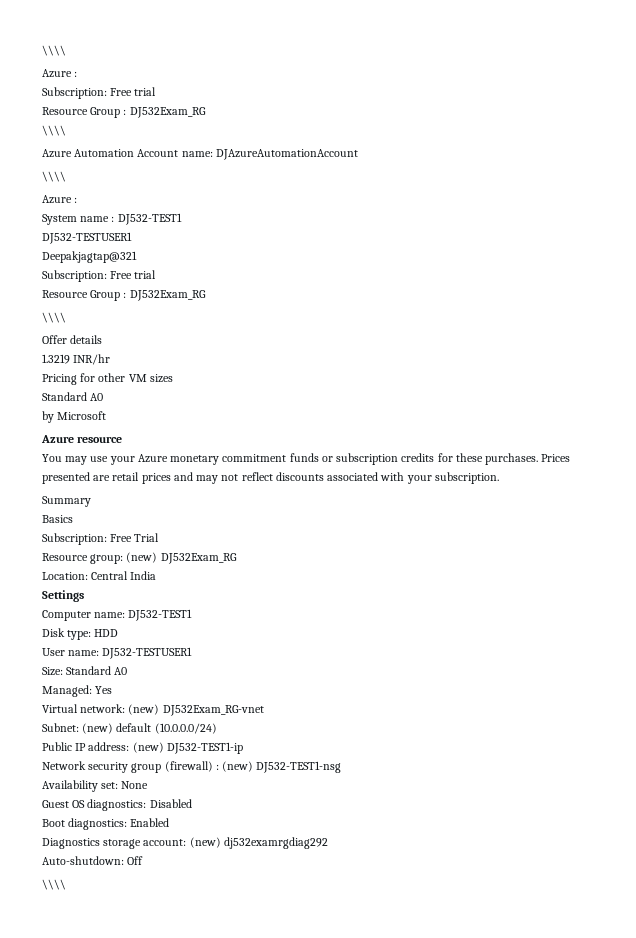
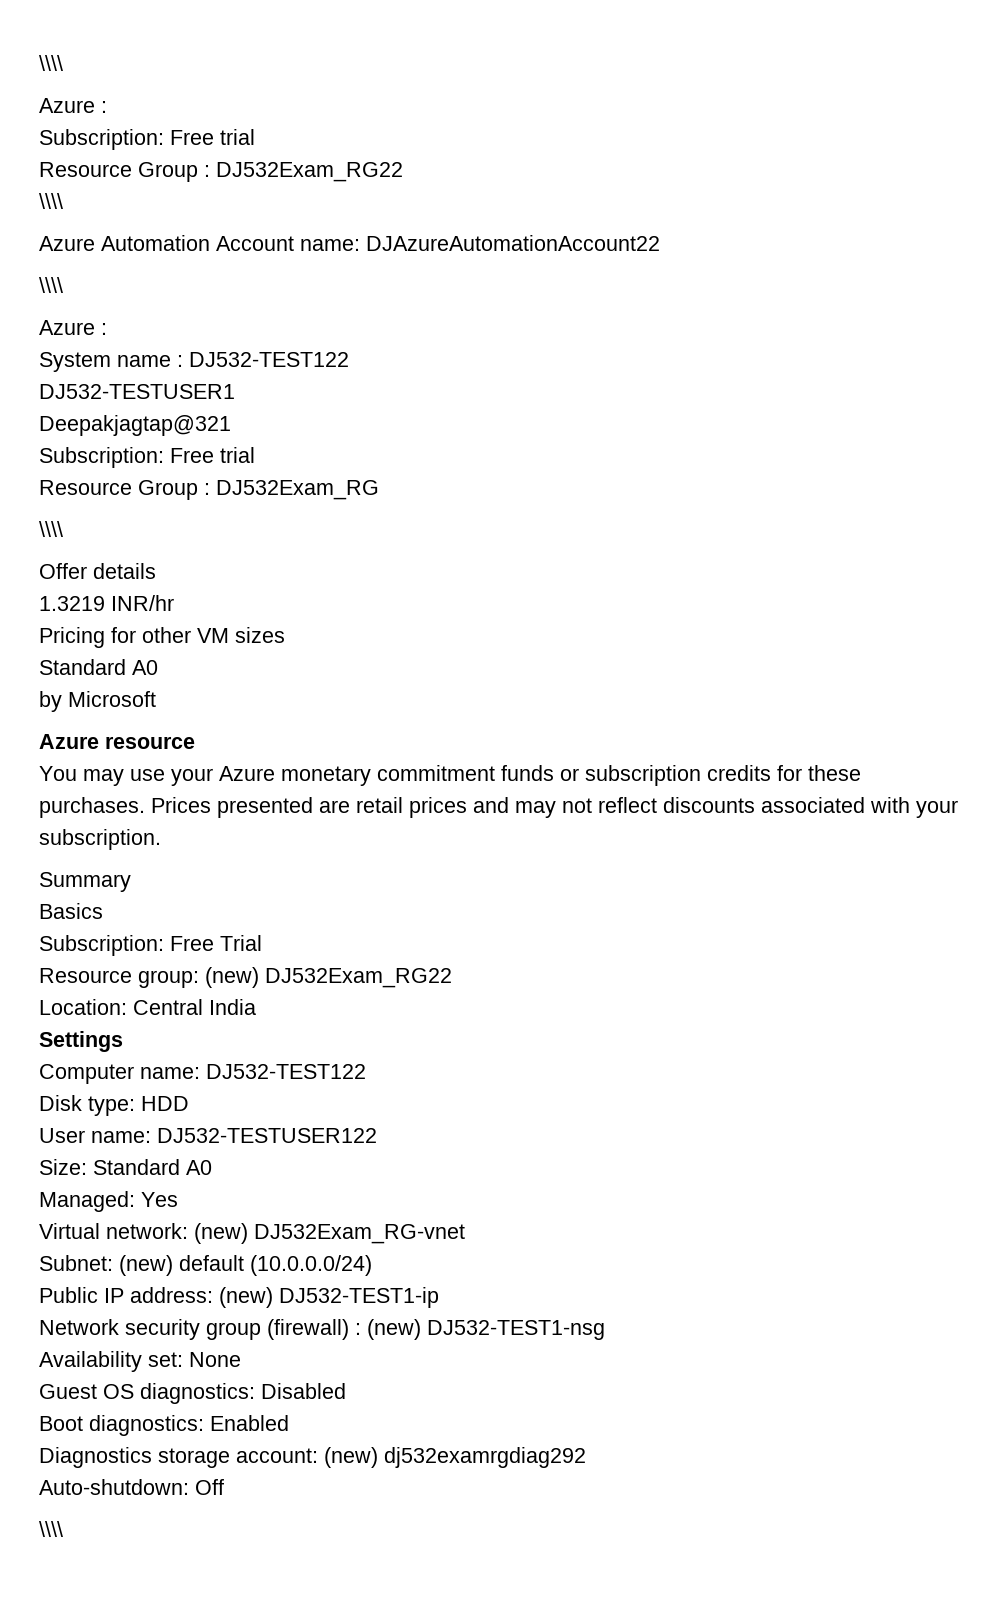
[129,107,206,118] DJ532Exam_RG -> [216,162,403,182] DJ532Exam_RG22
[215,149,358,160] DJAzureAutomationAccount -> [366,235,660,251] DJAzureAutomationAccount22
[117,213,182,225] DJ532-TEST1 -> [189,352,349,367] DJ532-TEST122
[160,553,237,564] DJ532Exam_RG -> [265,968,452,988] DJ532Exam_RG22
[128,609,193,621] DJ532-TEST1 -> [206,1064,366,1079] DJ532-TEST122
[102,647,193,659] DJ532-TESTUSER1 -> [157,1128,377,1143] DJ532-TESTUSER122

